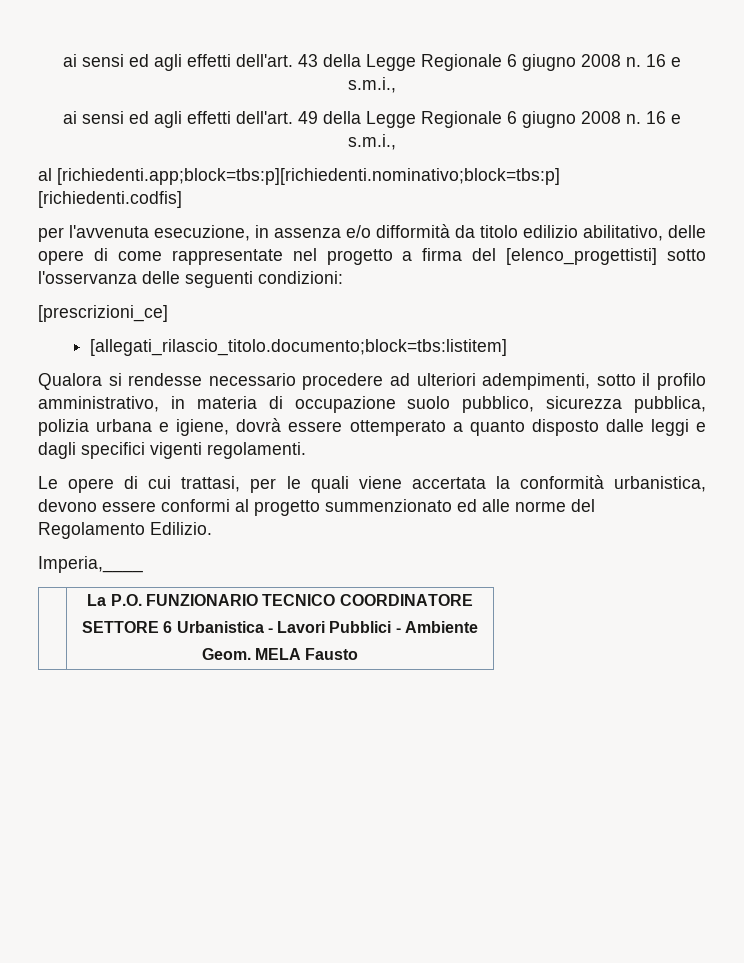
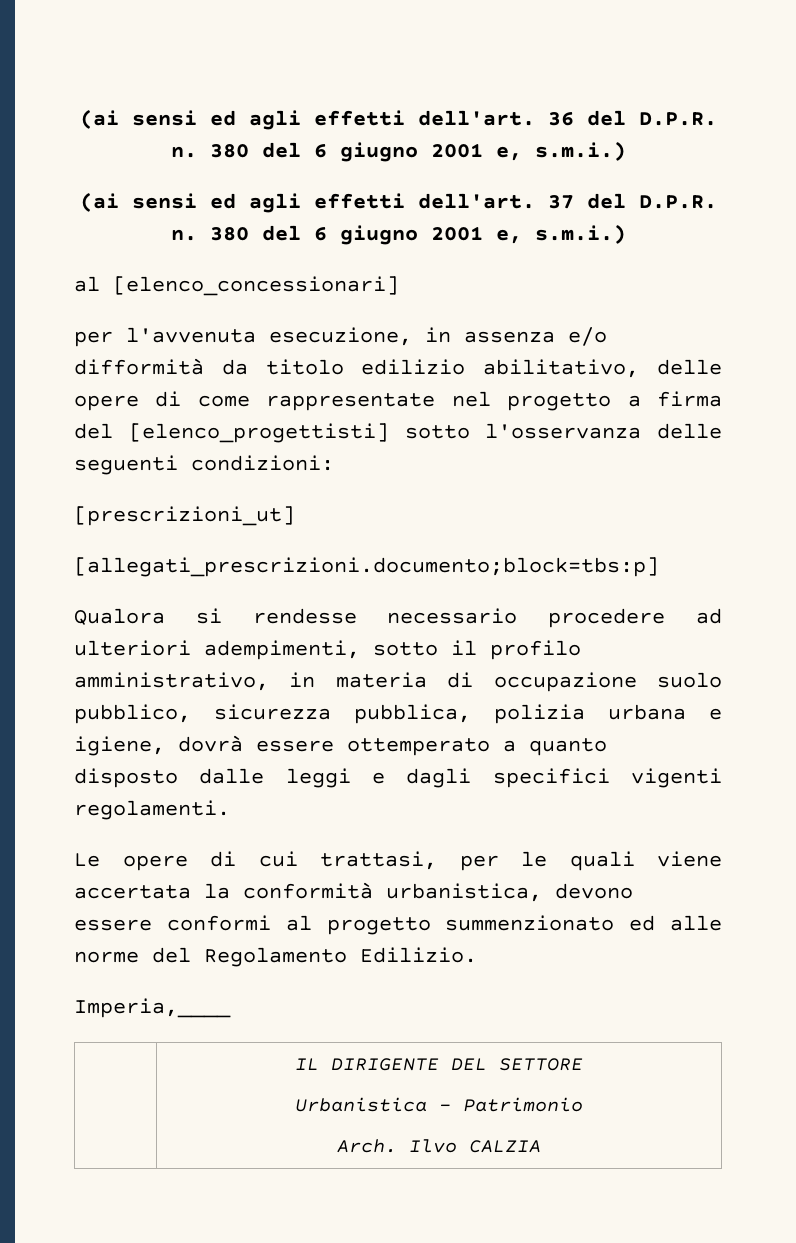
[63,54,681,71] [348,77,396,93] [63,111,681,128] [348,134,396,150] [38,168,560,185] [38,191,182,208] ai sensi ed agli effetti dell'art. 43 della Legge Regionale 6 giugno 2008 n. 16 e s.m.i., // ai sensi ed agli effetti dell'art. 49 della Legge Regionale 6 giugno 2008 n. 16 e s.m.i., // al [richiedenti.app;block=tbs:p][richiedenti.nominativo;block=tbs:p] [richiedenti.codfis] -> [79,109,717,130] [170,141,626,162] [79,192,717,213] [170,224,626,245] [74,276,399,296] (ai sensi ed agli effetti dell'art. 36 del D.P.R. n. 380 del 6 giugno 2001 e, s.m.i.) // (ai sensi ed agli effetti dell'art. 37 del D.P.R. n. 380 del 6 giugno 2001 e, s.m.i.) // al [elenco_concessionari]
[38,305,168,322] [89,339,507,356] [prescrizioni_ce] // [allegati_rilascio_titolo.documento;block=tbs:listitem] -> [74,506,295,526] [74,557,659,577] [prescrizioni_ut] // [allegati_prescrizioni.documento;block=tbs:p]
[87,594,473,606] [81,621,479,633] [201,648,359,660] La P.O. FUNZIONARIO TECNICO COORDINATORE // SETTORE 6 Urbanistica - Lavori Pubblici - Ambiente // Geom. MELA Fausto -> [295,1058,583,1071] [295,1097,583,1112] [337,1139,541,1153] IL DIRIGENTE DEL SETTORE // Urbanistica – Patrimonio // Arch. Ilvo CALZIA

